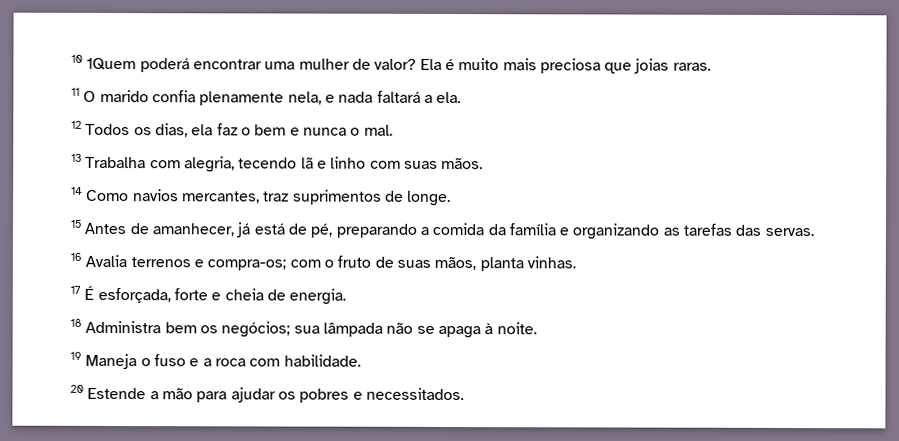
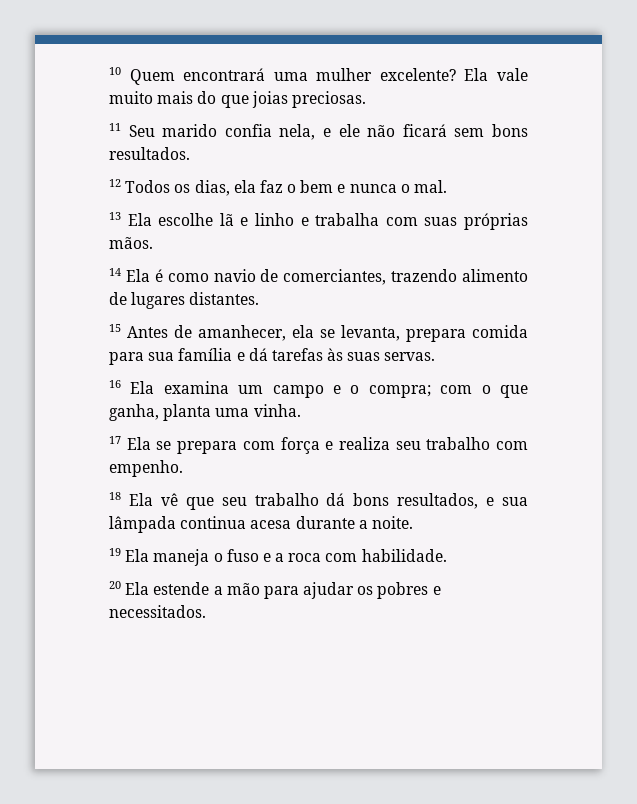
[86,57,455,73] 1Quem poderá encontrar uma mulher de valor? Ela é -> [129,68,528,85] Quem encontrará uma mulher excelente? Ela vale
[539,58,601,74] preciosa -> [197,91,217,104] do
[672,62,711,71] raras. -> [291,91,366,108] preciosas.
[83,90,97,102] O -> [128,125,155,137] Seu
[199,91,285,106] plenamente -> (272, 130) none
[338,90,462,104] nada faltará a ela. -> [338,124,528,137] [109,147,190,160] ele não ficará sem bons resultados.
[85,156,298,173] Trabalha com alegria, tecendo -> [127,213,214,226] Ela escolhe
(367, 162) none -> [300,213,380,226] e trabalha
(438, 164) none -> [464,213,528,230] próprias
[86,189,452,207] [70,219,814,240] [70,252,576,272] [70,285,347,305] [70,318,494,339] Como navios mercantes, traz suprimentos de longe. // 15 Antes de amanhecer, já está de pé, preparando a comida da família e organizando as tarefas das servas. // 16 Avalia terrenos e compra-os; com o fruto de suas mãos, planta vinhas. // 17 É esforçada, forte e cheia de energia. // 18 Administra bem os negócios; sua lâmpada não se apaga à -> [125,269,528,285] [109,292,260,309] [109,324,528,342] [109,348,436,365] [109,380,528,398] [109,404,301,421] [109,436,528,454] [109,460,183,477] [109,492,528,510] [109,516,368,533] Ela é como navio de comerciantes, trazendo alimento de lugares distantes. // 15 Antes de amanhecer, ela se levanta, prepara comida para sua família e dá tarefas às suas servas. // 16 Ela examina um campo e o compra; com o que ganha, planta uma vinha. // 17 Ela se prepara com força e realiza seu trabalho com empenho. // 18 Ela vê que seu trabalho dá bons resultados, e sua lâmpada continua acesa durante a
[85,353,138,370] Maneja -> [125,549,210,566] Ela maneja
[87,387,147,400] Estende -> [125,582,210,595] Ela estende

